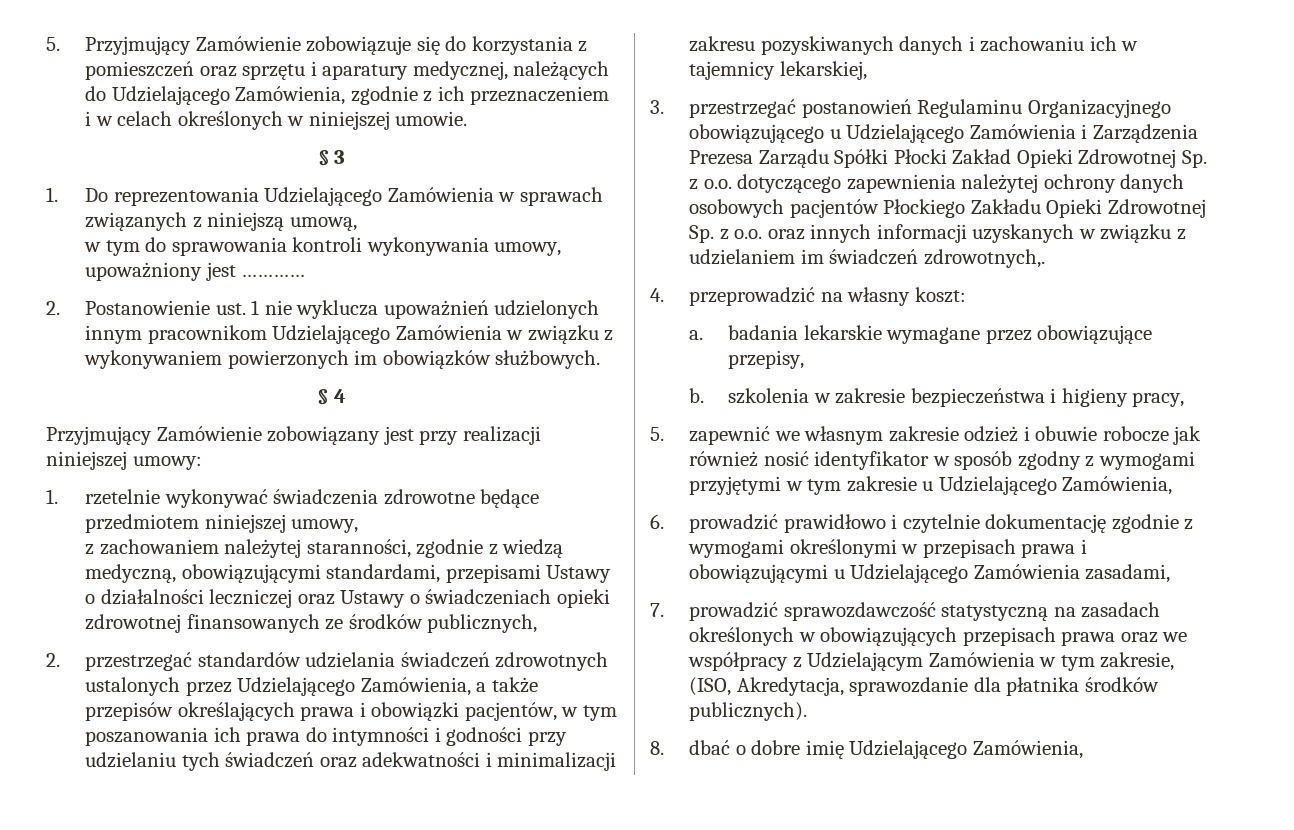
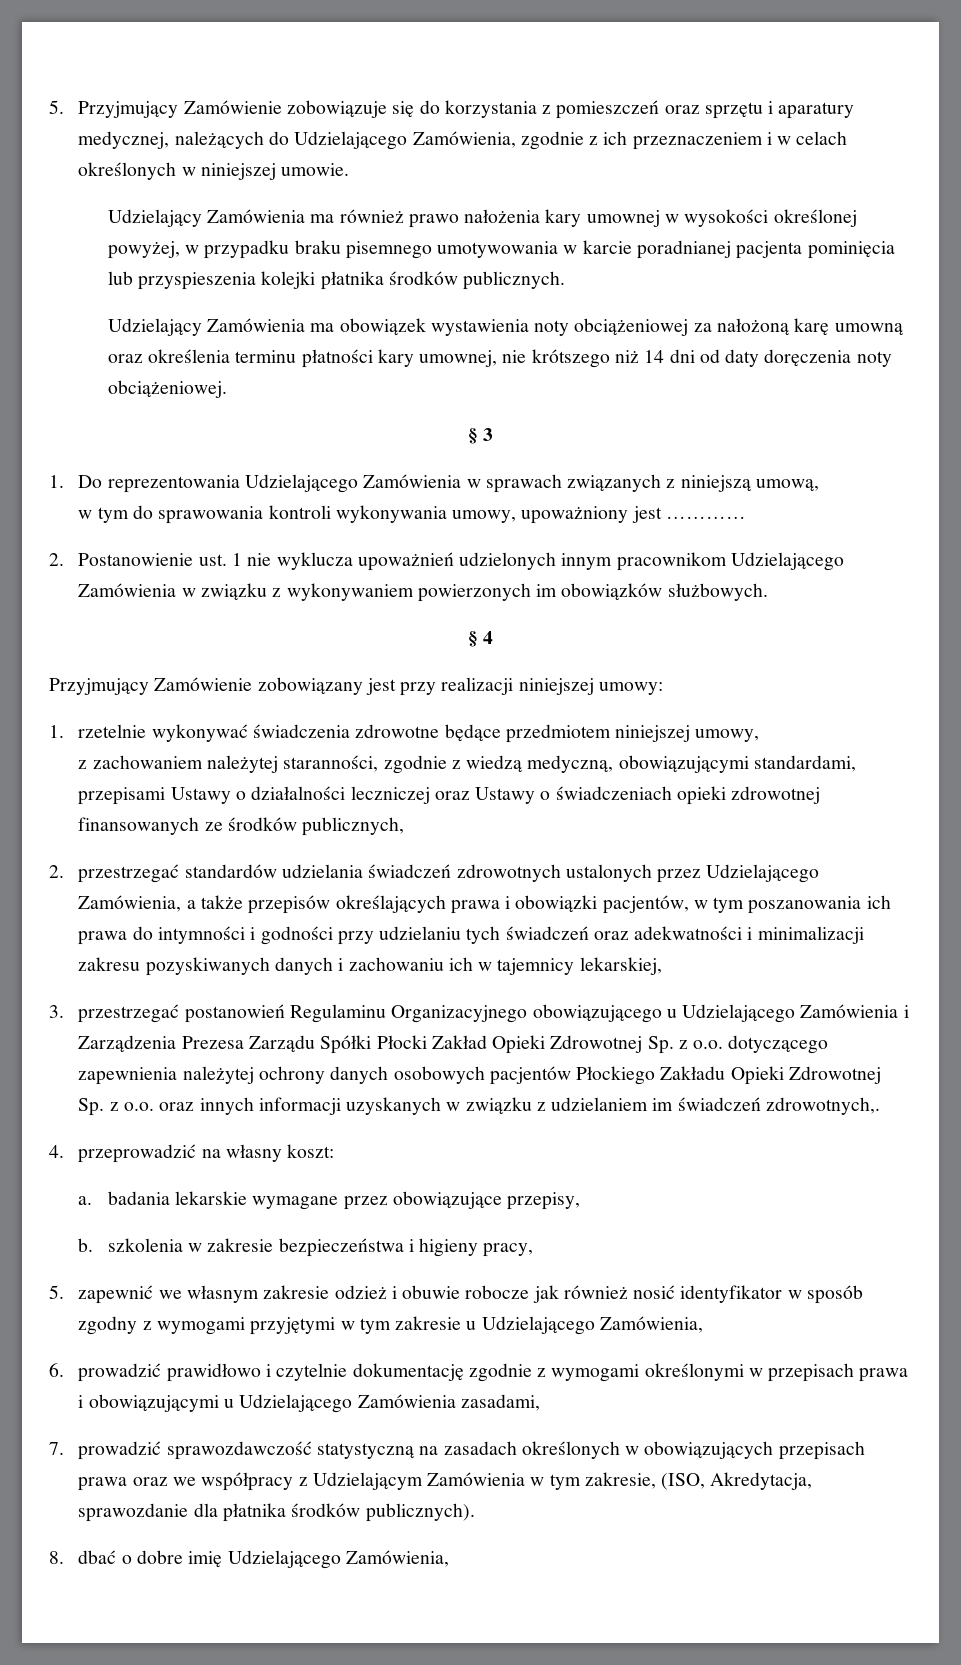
(468, 118) none -> [107,209,857,228] [107,240,895,259] [107,271,566,290] [107,318,904,336] [107,349,892,368] [107,380,227,398] // Udzielający Zamówienia ma również prawo nałożenia kary umownej w wysokości określonej powyżej, w przypadku braku pisemnego umotywowania w karcie poradnianej pacjenta pominięcia lub przyspieszenia kolejki płatnika środków publicznych. // Udzielający Zamówienia ma obowiązek wystawienia noty obciążeniowej za nałożoną karę umowną oraz określenia terminu płatności kary umownej, nie krótszego niż 14 dni od daty doręczenia noty obciążeniowej.

